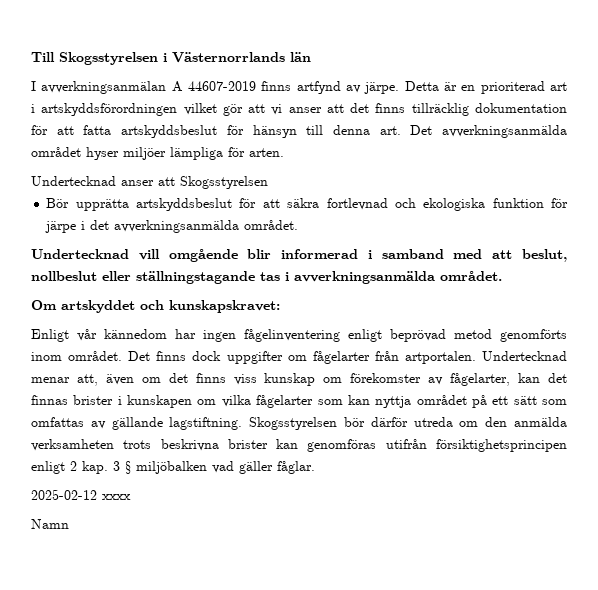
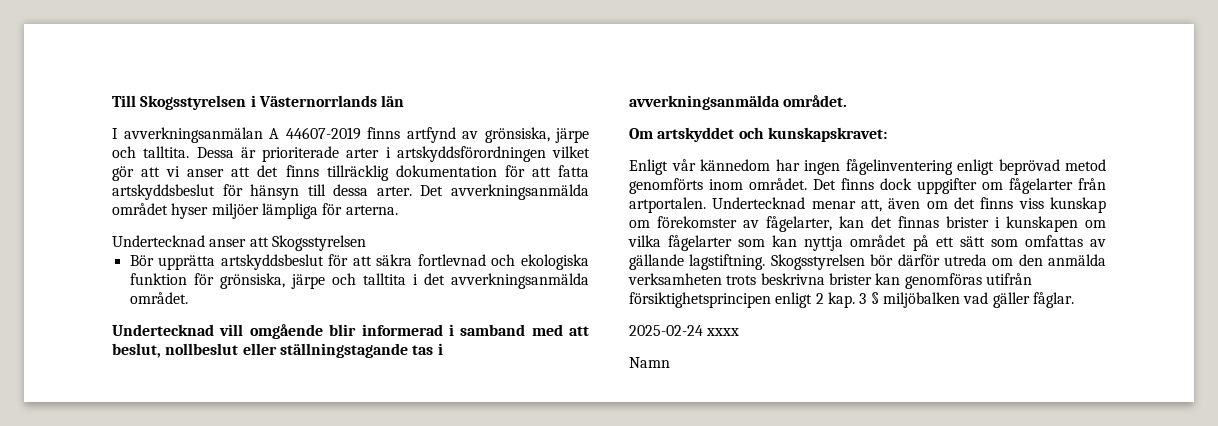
[364,81,567,94] järpe. Detta är en prioriterad art -> [484,127,589,143] [112,146,380,162] grönsiska, järpe och talltita. Dessa är prioriterade arter
[332,125,401,135] denna art. -> [333,184,412,196] dessa arter.
[249,148,284,157] arten. -> [345,205,398,215] arterna.
[45,221,77,233] järpe -> [219,273,406,289] grönsiska, järpe och talltita
[31,489,97,500] 2025-02-12 -> [629,325,703,336] 2025-02-24

